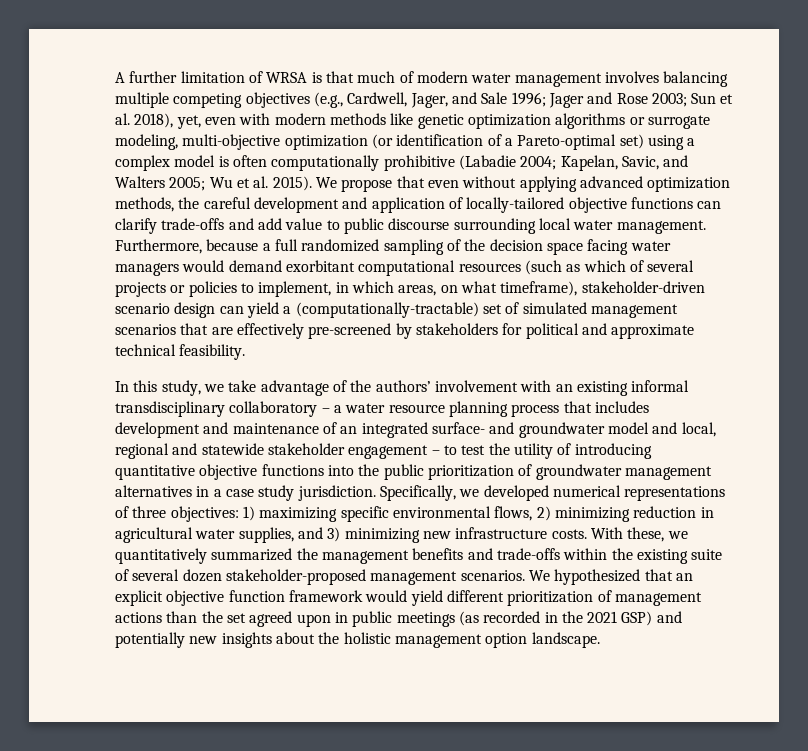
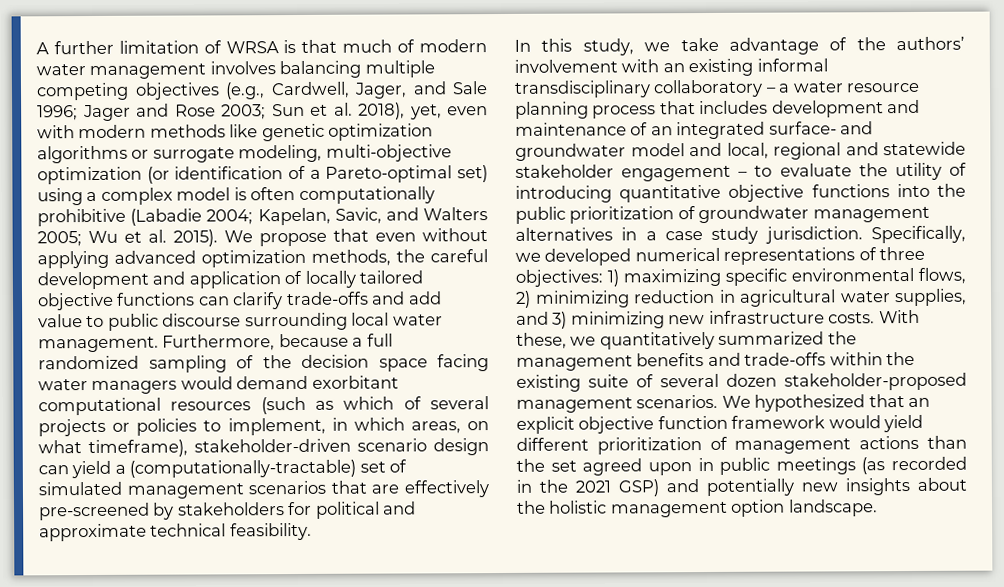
[466,197,565,213] locally-tailored -> [304,270,424,288] locally tailored
[461,445,486,455] test -> [779,163,852,177] evaluate

